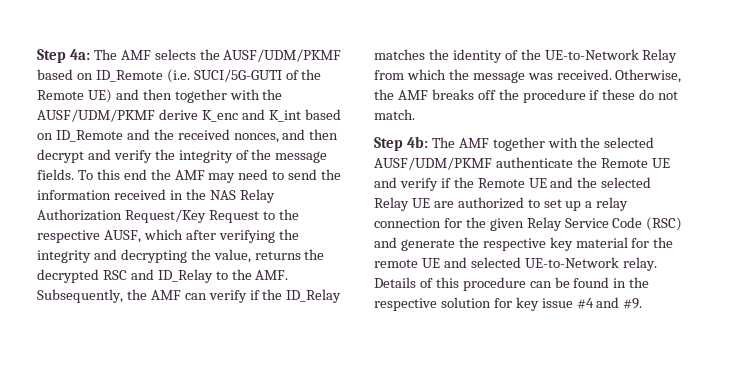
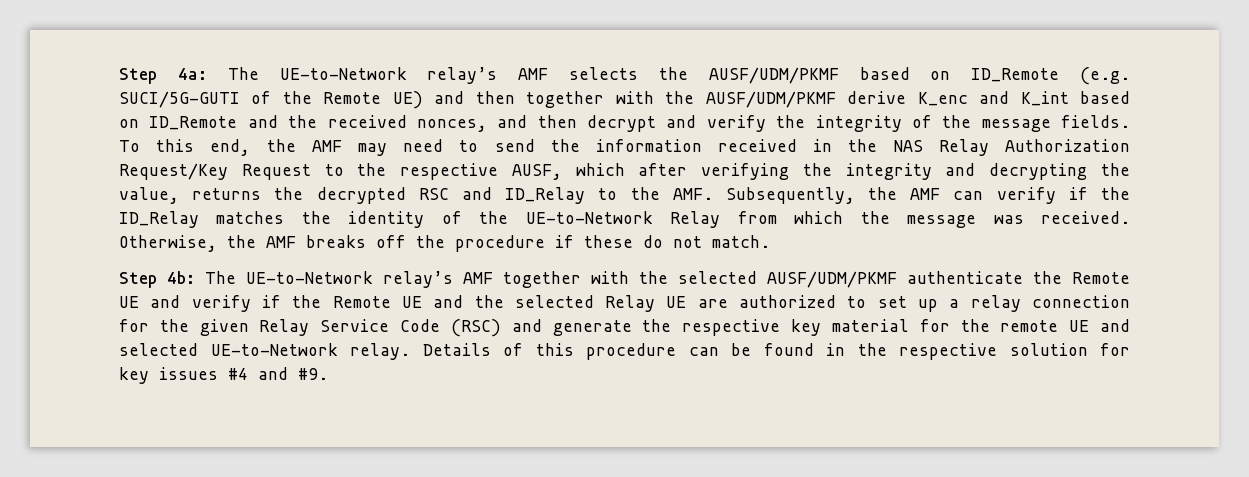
(117, 54) none -> [279,67,498,84] UE-to-Network relay’s
[166,69,190,83] (i.e. -> [1080,67,1131,85] (e.g.
[123,169,147,180] end -> [210,139,251,156] end,
(455, 142) none -> [246,271,453,288] UE-to-Network relay’s
[541,298,573,308] issue -> [159,367,218,380] issues

